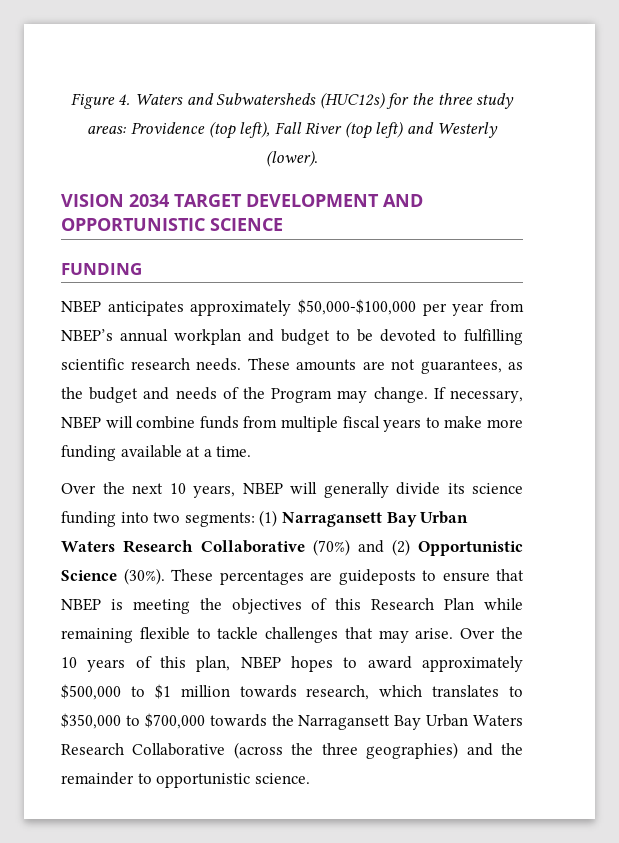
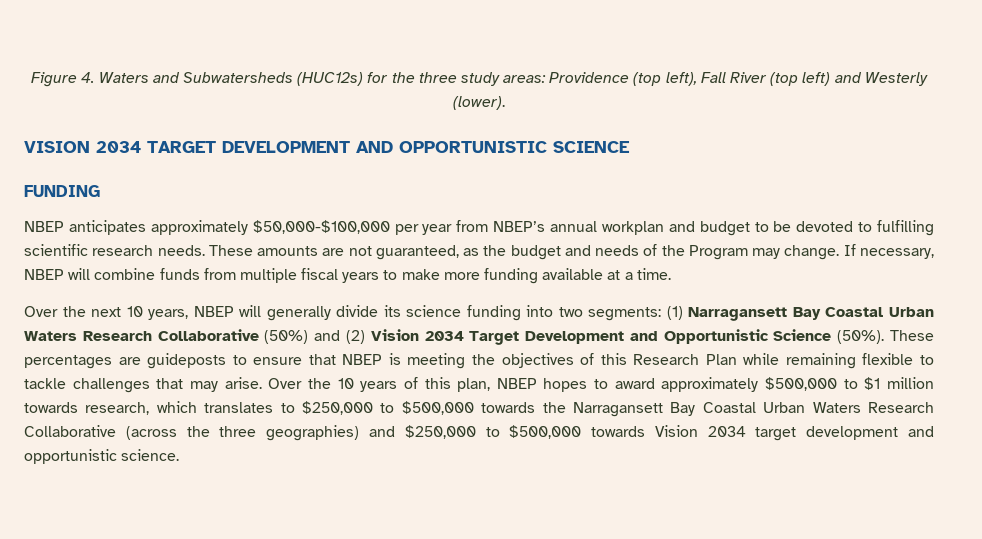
[420,359,502,374] guarantees, -> [375,245,459,260] guaranteed,
[420,511,469,524] [61,539,350,556] Urban Waters Research Collaborative (70%) -> [825,307,934,317] [24,329,309,344] Coastal Urban Waters Research Collaborative (50%)
(410, 547) none -> [370,329,658,345] Vision 2034 Target Development and
[123,568,165,585] (30%). -> [837,330,885,344] (50%).
[61,713,205,729] $350,000 to $700,000 -> [301,401,474,415] $250,000 to $500,000
(422, 722) none -> [702,402,756,413] Coastal
[501,743,523,755] [61,772,152,785] the remainder to -> [404,425,935,441] $250,000 to $500,000 towards Vision 2034 target development and

